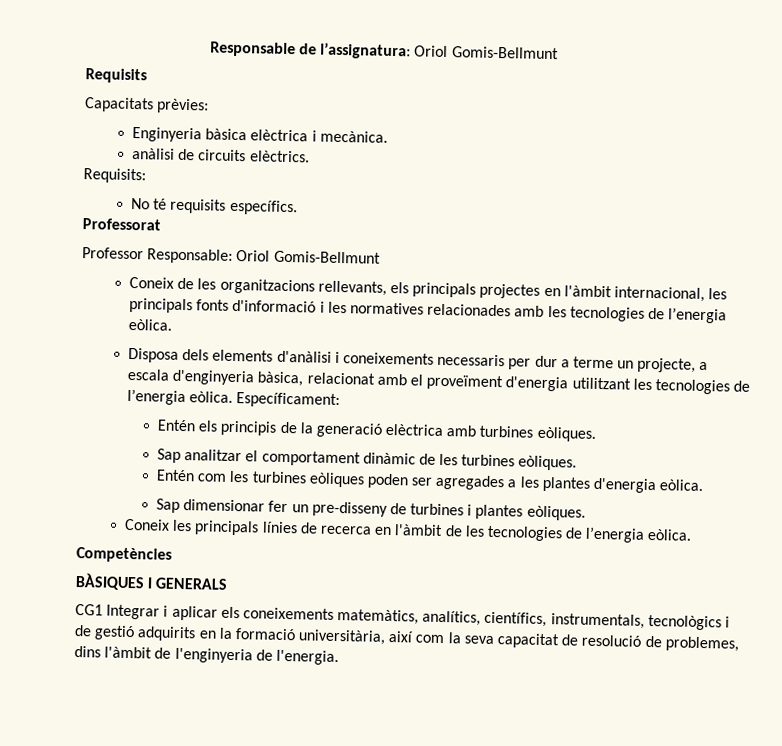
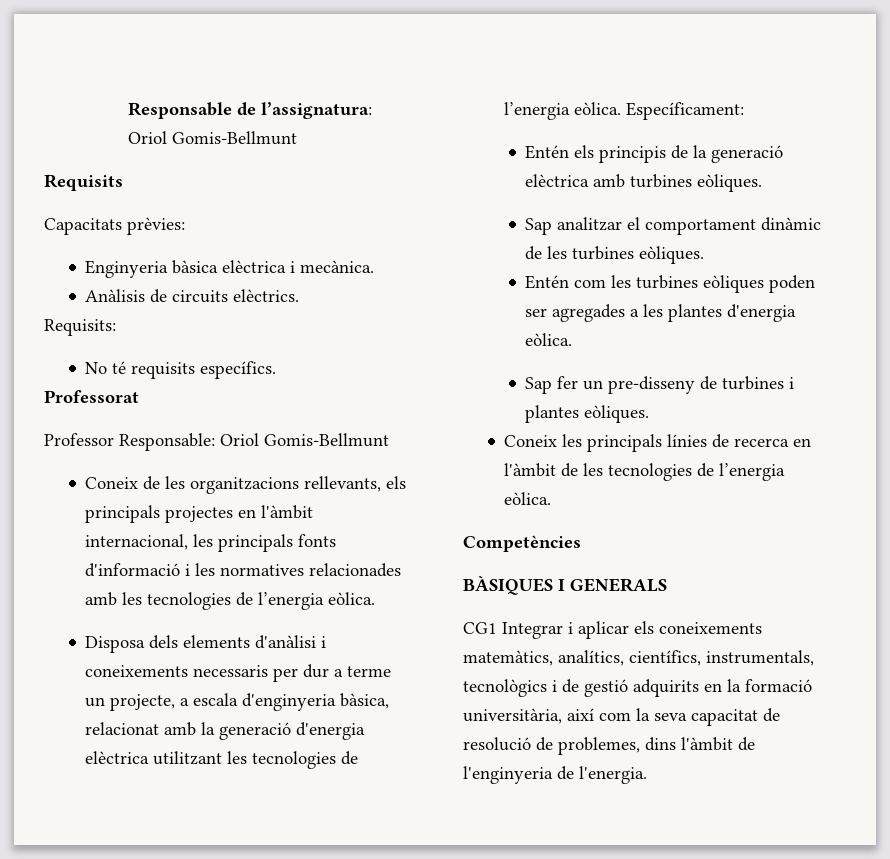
[132,147,176,160] anàlisi -> [85,289,146,302] Anàlisis
[409,374,569,392] el proveïment d'energia -> [201,722,366,740] [85,751,150,764] la generació d'energia elèctrica
[183,499,266,512] dimensionar -> (553, 385) none

